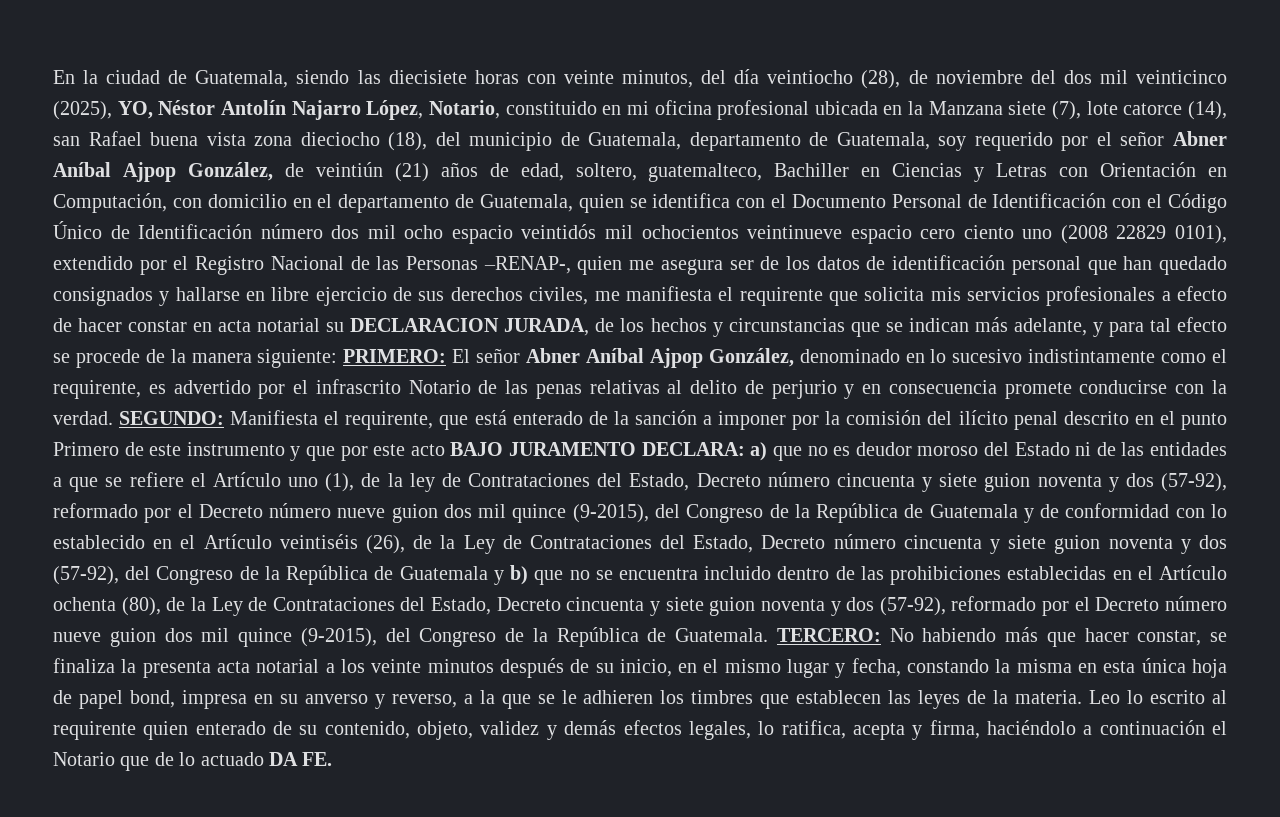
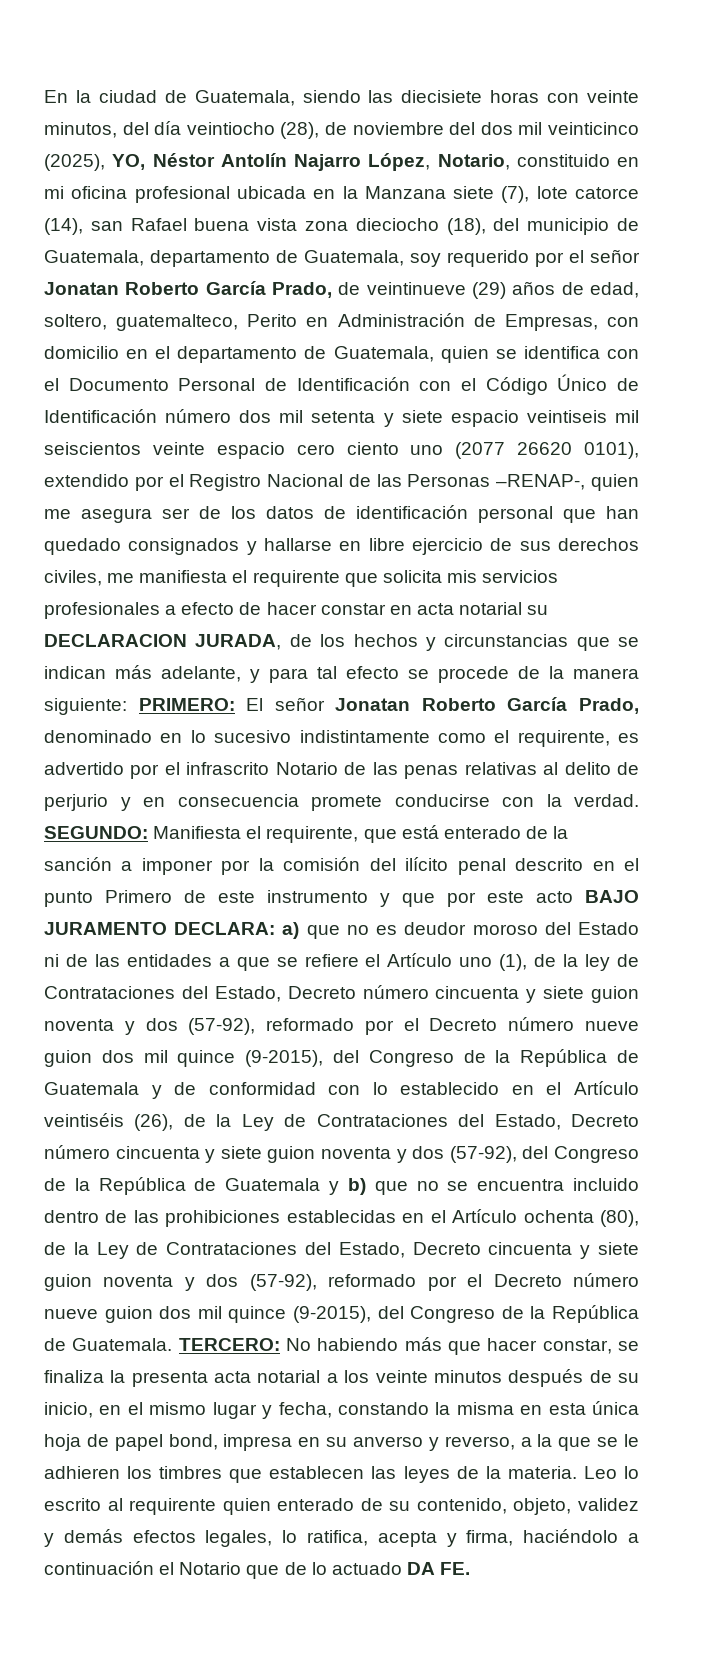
[1173,131,1227,146] [53,162,429,182] Abner Aníbal Ajpop González, de veintiún (21) -> [44,281,506,299] Jonatan Roberto García Prado, de veintinueve (29)
[774,162,1227,182] [53,193,167,213] Bachiller en Ciencias y Letras con Orientación en Computación, -> [247,313,598,331] Perito en Administración de Empresas,
[404,224,843,244] ocho espacio veintidós mil ochocientos veintinueve -> [311,410,640,427] [44,442,205,455] setenta y siete espacio veintiseis mil seiscientos veinte
[1060,225,1167,244] (2008 22829 -> [455,442,573,459] (2077 26620
[526,348,794,368] Abner Aníbal Ajpop González, -> [335,697,639,714] Jonatan Roberto García Prado,

